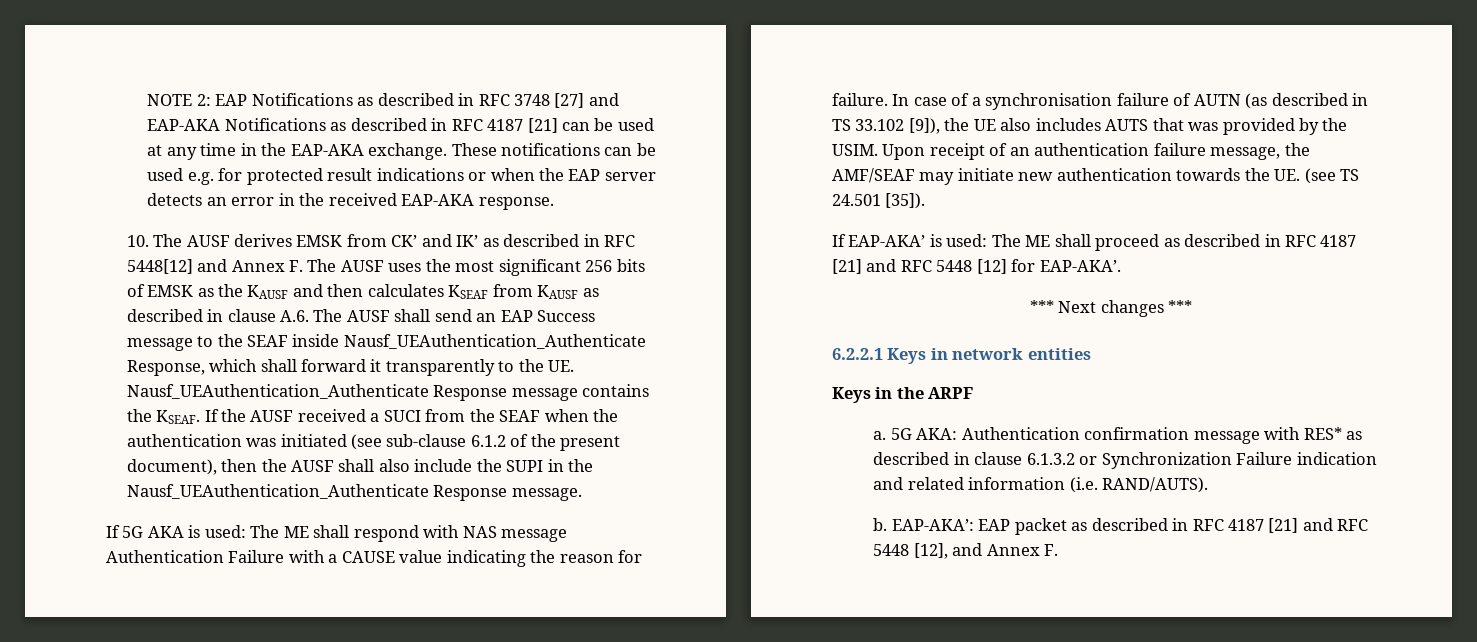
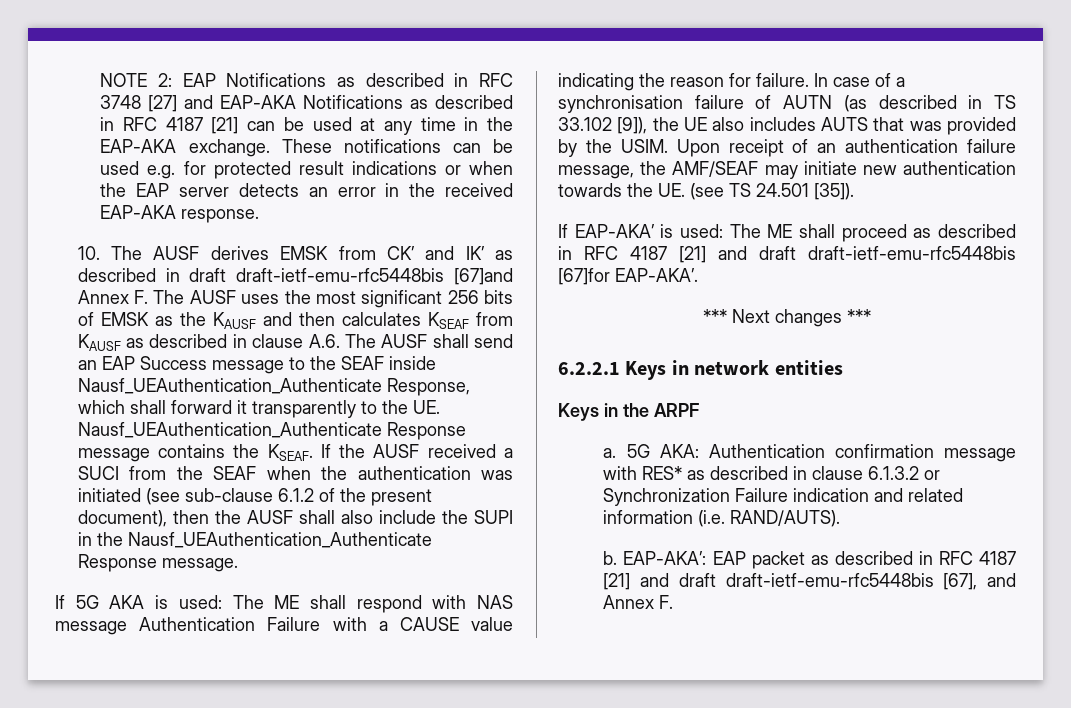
[604,235,636,247] [126,259,228,274] RFC 5448[12] and -> [189,268,513,285] draft draft-ietf-emu-rfc5448bis [67]and
[900,259,1036,274] RFC 5448 [12] for -> [759,246,1016,260] [558,268,610,285] draft draft-ietf-emu-rfc5448bis [67]for
[1337,519,1369,531] [873,543,948,559] RFC 5448 [12], -> [678,573,978,590] draft draft-ietf-emu-rfc5448bis [67],

